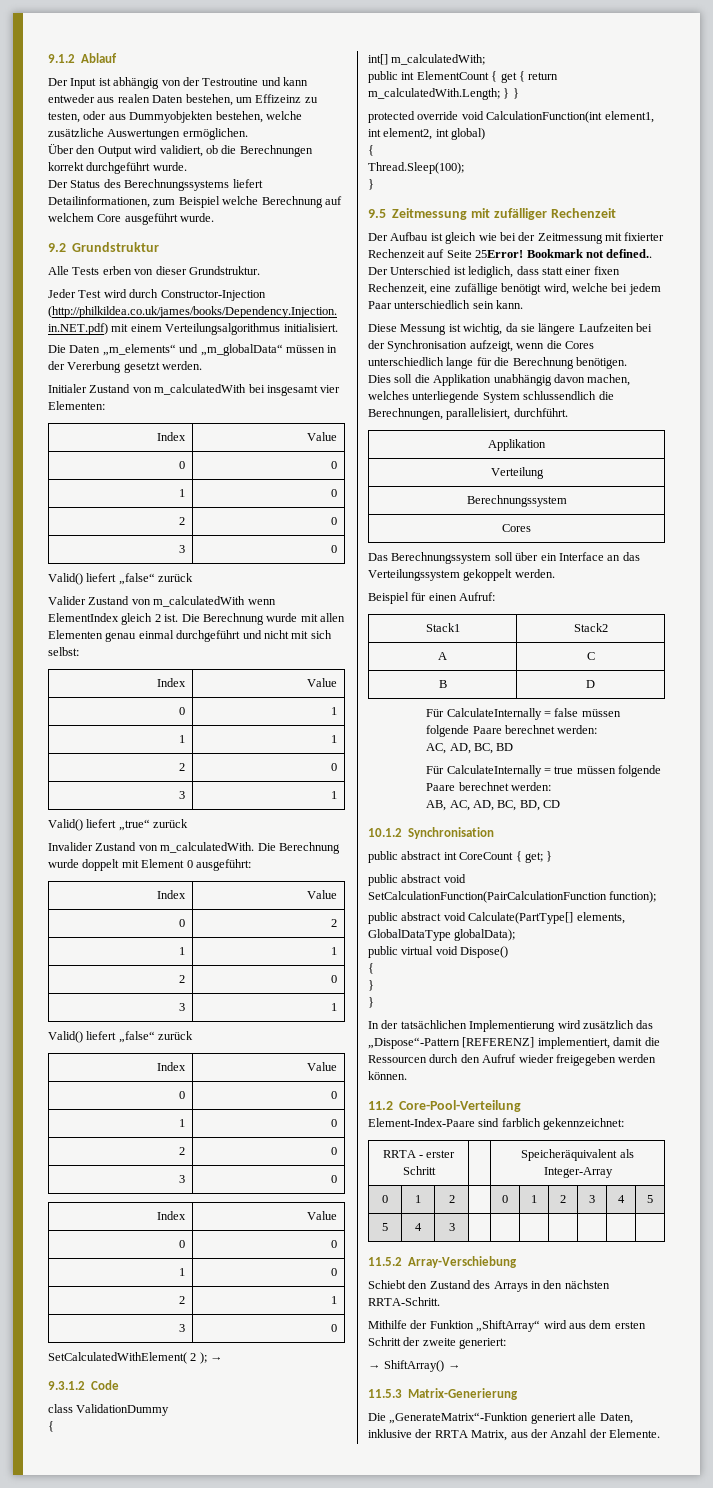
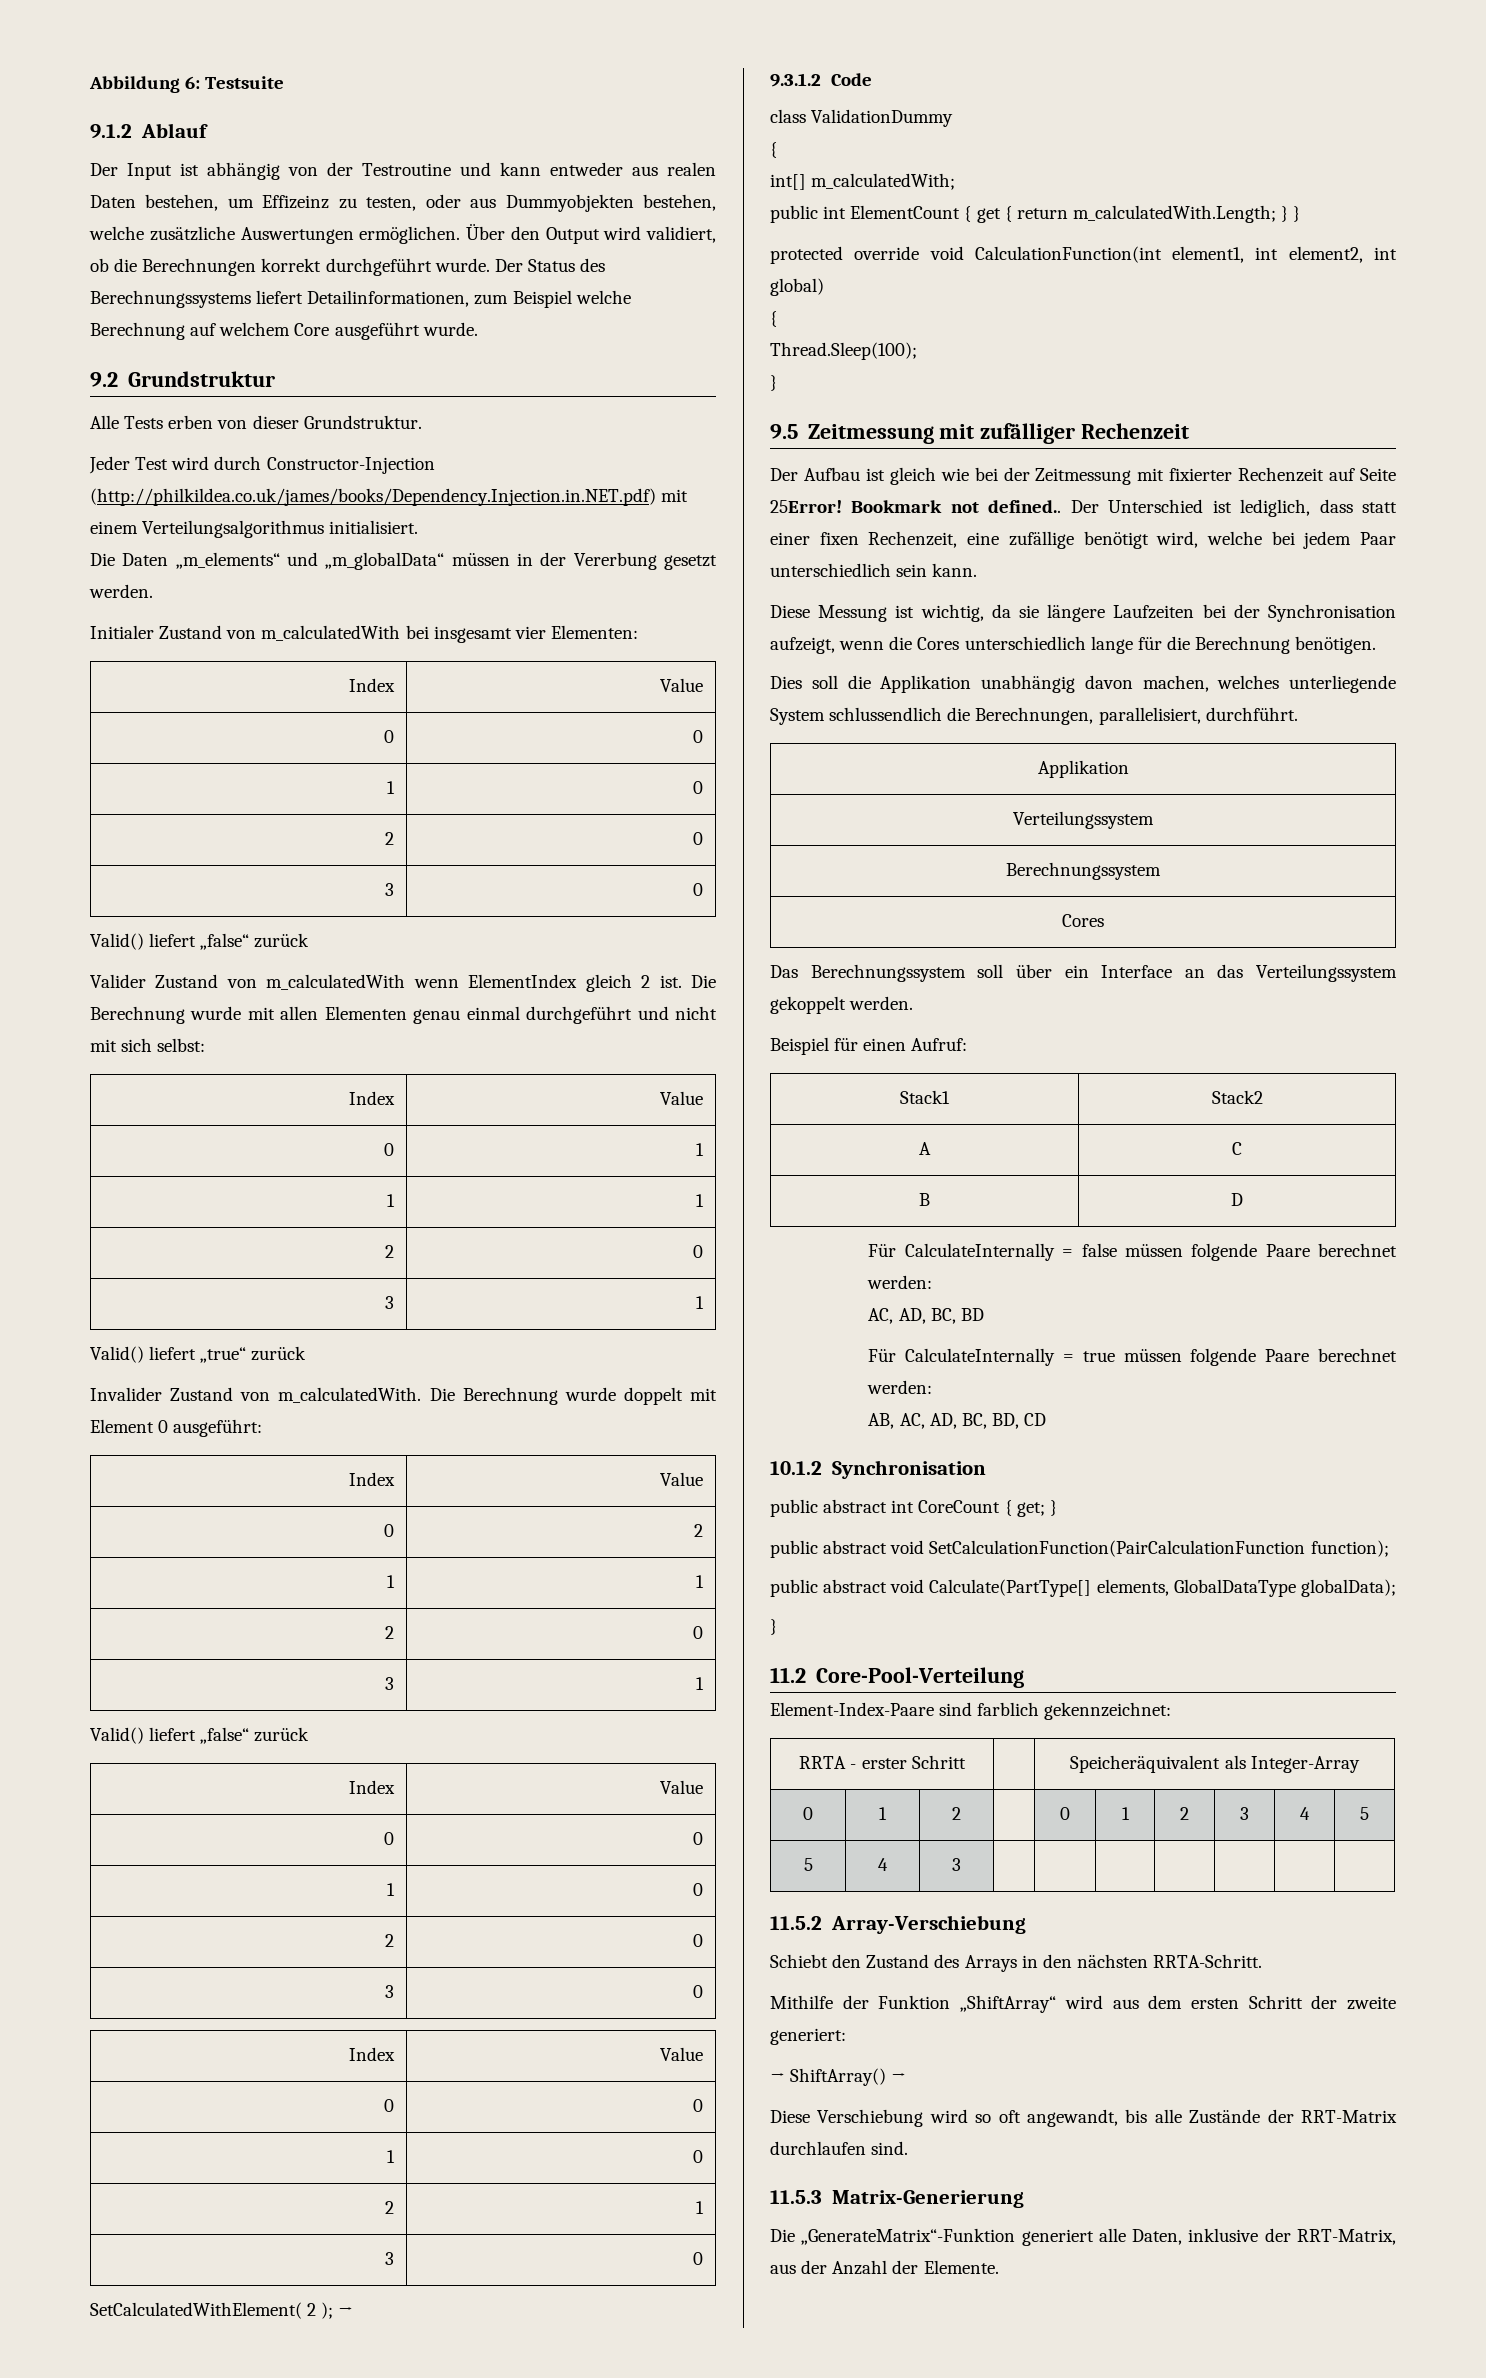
(48, 58) none -> [89,76,285,93] Abbildung 6: Testsuite //
(248, 134) // -> (461, 235) none
(187, 166) // -> (490, 265) none
[490,467,544,479] Verteilung -> [1013,811,1154,829] Verteilungssystem
[368,946,509,958] [368,963,374,974] [368,980,374,991] [368,997,374,1008] [368,1020,654,1032] [368,1037,660,1049] [368,1054,657,1066] [368,1071,407,1080] public virtual void Dispose() // { // } // } // In der tatsächlichen Implementierung wird zusätzlich das „Dispose“-Pattern [REFERENZ] implementiert, damit die Ressourcen durch den Aufruf wieder freigegeben werden können. -> [770,1619,777,1635] }
(461, 1367) none -> [770,2109,1397,2127] [770,2141,909,2155] // Diese Verschiebung wird so oft angewandt, bis alle Zustände der RRT-Matrix durchlaufen sind.
[434,1430,508,1441] RRTA Matrix, -> [1297,2229,1396,2245] RRT-Matrix,

